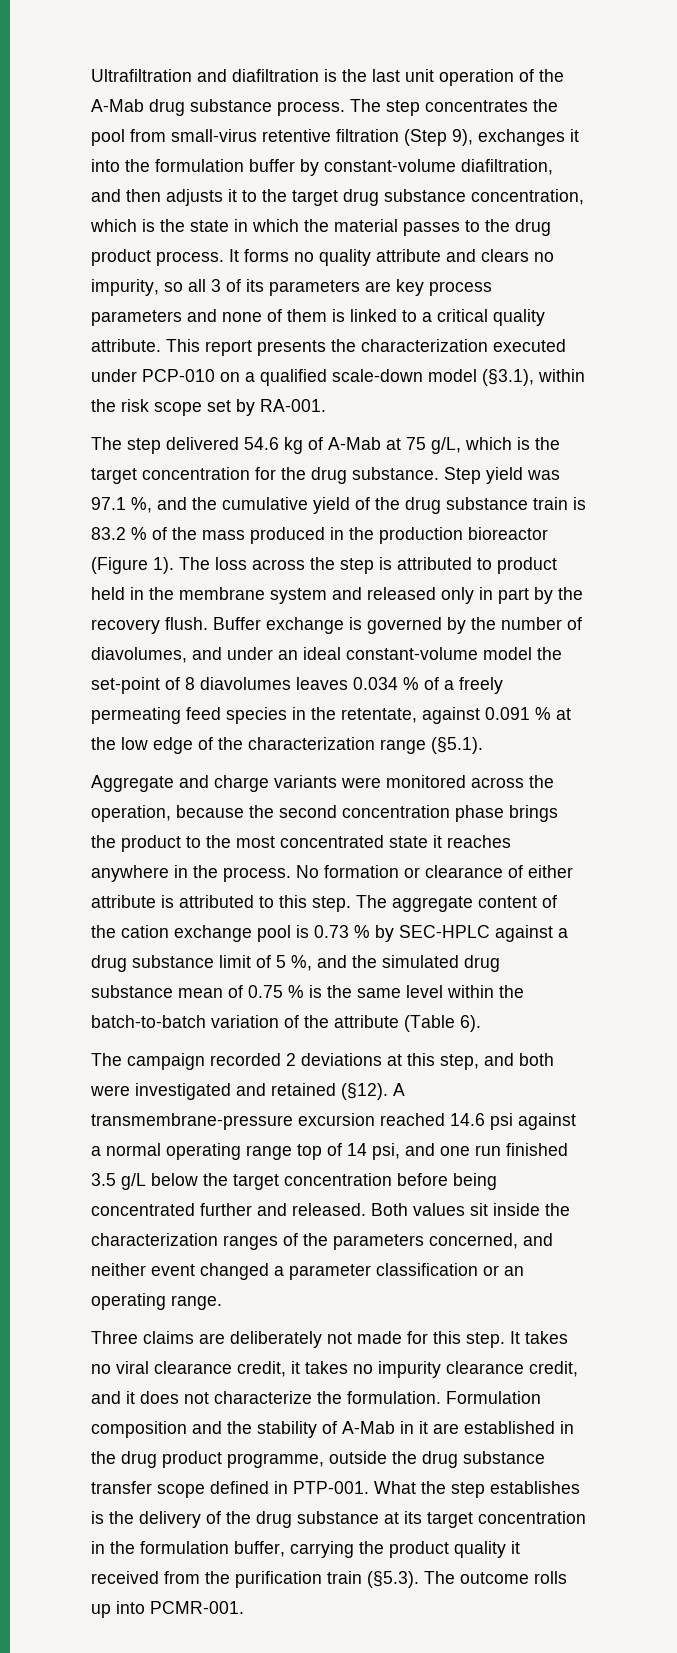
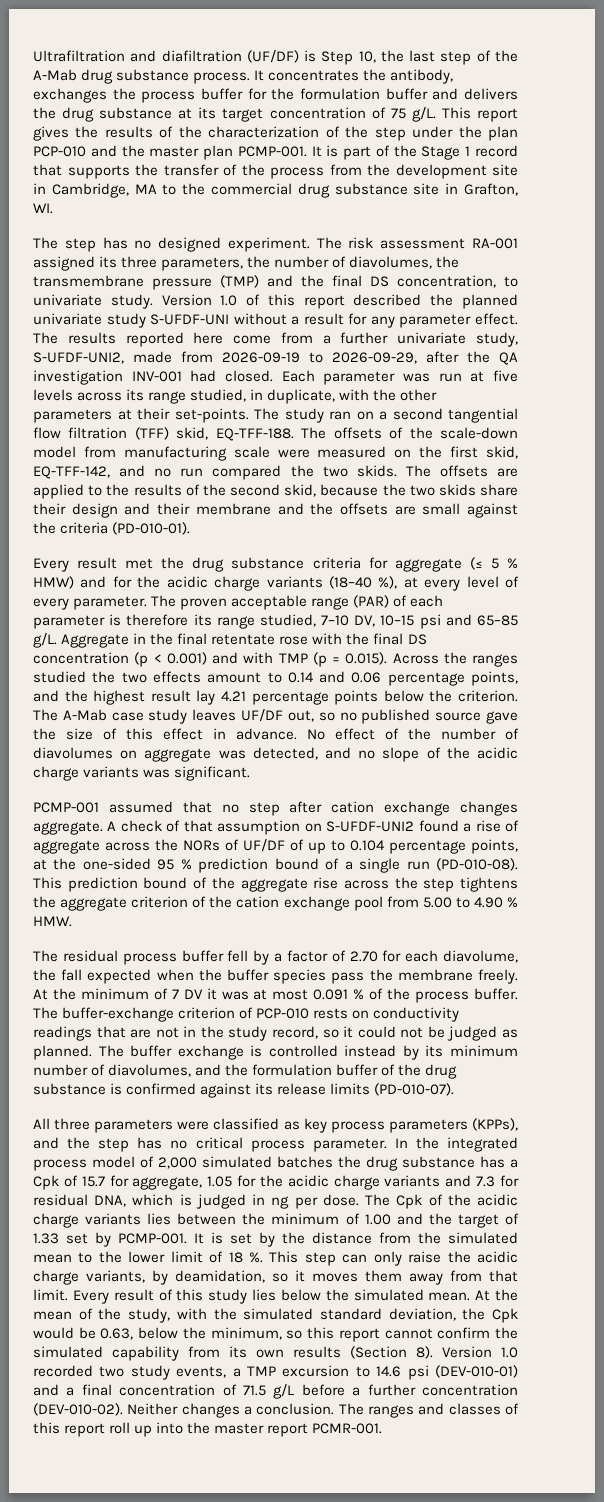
[324,69,514,86] is the last unit operation -> [246,50,472,65] (UF/DF) is Step 10, the last step
[350,99,558,116] [91,129,579,146] [91,159,553,176] [91,189,584,206] [90,219,551,236] [91,249,554,266] [91,279,492,296] [91,309,545,326] [91,339,566,356] [91,369,585,386] [91,399,326,416] [91,437,560,454] [91,467,560,484] [91,497,586,514] [91,527,548,544] [91,557,557,574] [91,587,583,604] [91,617,582,634] [91,647,562,663] [91,677,503,694] [91,707,571,724] [91,737,483,754] [91,775,554,792] [91,805,558,822] [91,835,511,852] [91,865,573,882] [91,895,557,912] [91,925,568,942] [91,955,500,972] [91,985,524,998] [91,1015,481,1032] [91,1053,554,1070] [90,1083,405,1100] [91,1113,576,1130] [91,1143,568,1160] [91,1173,497,1190] [91,1203,570,1216] [91,1233,553,1250] [91,1263,524,1280] [91,1293,222,1310] [91,1331,568,1348] [91,1361,578,1378] [91,1391,541,1404] [91,1421,574,1438] [91,1451,545,1468] [91,1481,580,1498] [91,1511,221,1528] The step concentrates the pool from small-virus retentive filtration (Step 9), exchanges it into the formulation buffer by constant-volume diafiltration, and then adjusts it to the target drug substance concentration, which is the state in which the material passes to the drug product process. It forms no quality attribute and clears no impurity, so all 3 of its parameters are key process parameters and none of them is linked to a critical quality attribute. This report presents the characterization executed under PCP-010 on a qualified scale-down model (§3.1), within the risk scope set by RA-001. // The step delivered 54.6 kg of A-Mab at 75 g/L, which is the target concentration for the drug substance. Step yield was 97.1 %, and the cumulative yield of the drug substance train is 83.2 % of the mass produced in the production bioreactor (Figure 1). The loss across the step is attributed to product held in the membrane system and released only in part by the recovery flush. Buffer exchange is governed by the number of diavolumes, and under an ideal constant-volume model the set-point of 8 diavolumes leaves 0.034 % of a freely permeating feed species in the retentate, against 0.091 % at the low edge of the characterization range (§5.1). // Aggregate and charge variants were monitored across the operation, because the second concentration phase brings the product to the most concentrated state it reaches anywhere in the process. No formation or clearance of either attribute is attributed to this step. The aggregate content of the cation exchange pool is 0.73 % by SEC-HPLC against a drug substance limit of 5 %, and the simulated drug substance mean of 0.75 % is the same level within the batch-to-batch variation of the attribute (Table 6). // The campaign recorded 2 deviations at this step, and both were investigated and retained (§12). A transmembrane-pressure excursion reached 14.6 psi against a normal operating range top of 14 psi, and one run finished 3.5 g/L below the target concentration before being concentrated further and released. Both values sit inside the characterization ranges of the parameters concerned, and neither event changed a parameter classification or an operating range. // Three claims are deliberately not made for this step. It takes no viral clearance credit, it takes no impurity clearance credit, and it does not characterize the formulation. Formulation composition and the stability of A-Mab in it are established in the drug product programme, outside the drug substance transfer scope defined in PTP-001. What the step establishes is the delivery of -> [254,69,454,84] [33,88,518,103] It concentrates the antibody, exchanges the process buffer for the formulation buffer and delivers
[91,1541,520,1558] [91,1571,567,1588] [91,1601,145,1618] in the formulation buffer, carrying the product quality it received from the purification train (§5.3). The outcome rolls up into -> [371,107,518,122] [33,126,518,141] [33,145,518,160] [33,164,518,179] [33,183,518,198] [33,203,53,214] [33,237,518,252] [33,256,460,271] [33,275,518,290] [33,294,518,309] [33,313,518,328] [33,332,518,347] [33,351,518,365] [33,370,518,385] [33,389,438,404] [33,408,518,423] [33,427,519,441] [33,446,519,461] [33,465,519,480] [33,484,518,499] [33,503,518,518] [33,522,191,535] [33,557,518,572] [33,576,520,591] [33,595,444,610] [33,614,518,629] [33,633,427,648] [33,652,518,667] [33,671,518,686] [33,690,519,705] [33,709,518,724] [33,728,519,740] [33,747,518,762] [33,766,251,781] [33,801,518,816] [33,820,519,835] [33,839,518,854] [33,858,518,873] [33,877,518,892] [33,896,518,911] [33,916,72,927] [33,950,518,965] [33,969,518,984] [33,988,518,1003] [33,1007,460,1022] [33,1026,518,1041] [33,1045,518,1060] [33,1064,458,1079] [33,1083,455,1098] [33,1118,518,1133] [33,1137,519,1152] [33,1156,518,1171] [33,1175,520,1190] [33,1194,518,1209] [33,1213,519,1228] [33,1232,518,1247] [33,1251,519,1266] [33,1270,518,1285] [33,1289,518,1304] [33,1308,518,1323] [33,1327,519,1342] [33,1346,518,1361] [33,1365,518,1380] [33,1384,518,1399] [33,1403,519,1418] [33,1422,309,1437] of 75 g/L. This report gives the results of the characterization of the step under the plan PCP-010 and the master plan PCMP-001. It is part of the Stage 1 record that supports the transfer of the process from the development site in Cambridge, MA to the commercial drug substance site in Grafton, WI. // The step has no designed experiment. The risk assessment RA-001 assigned its three parameters, the number of diavolumes, the transmembrane pressure (TMP) and the final DS concentration, to univariate study. Version 1.0 of this report described the planned univariate study S-UFDF-UNI without a result for any parameter effect. The results reported here come from a further univariate study, S-UFDF-UNI2, made from 2026-09-19 to 2026-09-29, after the QA investigation INV-001 had closed. Each parameter was run at five levels across its range studied, in duplicate, with the other parameters at their set-points. The study ran on a second tangential flow filtration (TFF) skid, EQ-TFF-188. The offsets of the scale-down model from manufacturing scale were measured on the first skid, EQ-TFF-142, and no run compared the two skids. The offsets are applied to the results of the second skid, because the two skids share their design and their membrane and the offsets are small against the criteria (PD-010-01). // Every result met the drug substance criteria for aggregate (≤ 5 % HMW) and for the acidic charge variants (18–40 %), at every level of every parameter. The proven acceptable range (PAR) of each parameter is therefore its range studied, 7–10 DV, 10–15 psi and 65–85 g/L. Aggregate in the final retentate rose with the final DS concentration (p < 0.001) and with TMP (p = 0.015). Across the ranges studied the two effects amount to 0.14 and 0.06 percentage points, and the highest result lay 4.21 percentage points below the criterion. The A-Mab case study leaves UF/DF out, so no published source gave the size of this effect in advance. No effect of the number of diavolumes on aggregate was detected, and no slope of the acidic charge variants was significant. // PCMP-001 assumed that no step after cation exchange changes aggregate. A check of that assumption on S-UFDF-UNI2 found a rise of aggregate across the NORs of UF/DF of up to 0.104 percentage points, at the one-sided 95 % prediction bound of a single run (PD-010-08). This prediction bound of the aggregate rise across the step tightens the aggregate criterion of the cation exchange pool from 5.00 to 4.90 % HMW. // The residual process buffer fell by a factor of 2.70 for each diavolume, the fall expected when the buffer species pass the membrane freely. At the minimum of 7 DV it was at most 0.091 % of the process buffer. The buffer-exchange criterion of PCP-010 rests on conductivity readings that are not in the study record, so it could not be judged as planned. The buffer exchange is controlled instead by its minimum number of diavolumes, and the formulation buffer of the drug substance is confirmed against its release limits (PD-010-07). // All three parameters were classified as key process parameters (KPPs), and the step has no critical process parameter. In the integrated process model of 2,000 simulated batches the drug substance has a Cpk of 15.7 for aggregate, 1.05 for the acidic charge variants and 7.3 for residual DNA, which is judged in ng per dose. The Cpk of the acidic charge variants lies between the minimum of 1.00 and the target of 1.33 set by PCMP-001. It is set by the distance from the simulated mean to the lower limit of 18 %. This step can only raise the acidic charge variants, by deamidation, so it moves them away from that limit. Every result of this study lies below the simulated mean. At the mean of the study, with the simulated standard deviation, the Cpk would be 0.63, below the minimum, so this report cannot confirm the simulated capability from its own results (Section 8). Version 1.0 recorded two study events, a TMP excursion to 14.6 psi (DEV-010-01) and a final concentration of 71.5 g/L before a further concentration (DEV-010-02). Neither changes a conclusion. The ranges and classes of this report roll up into the master report

